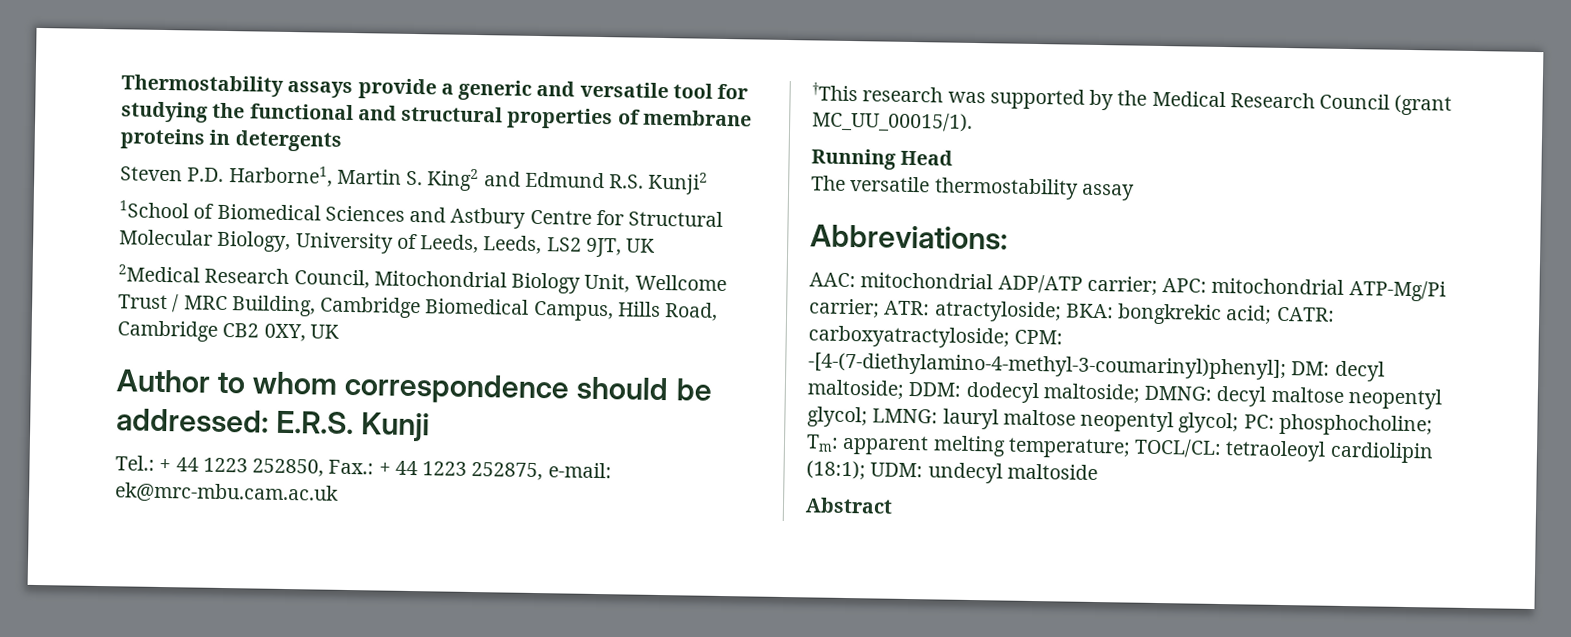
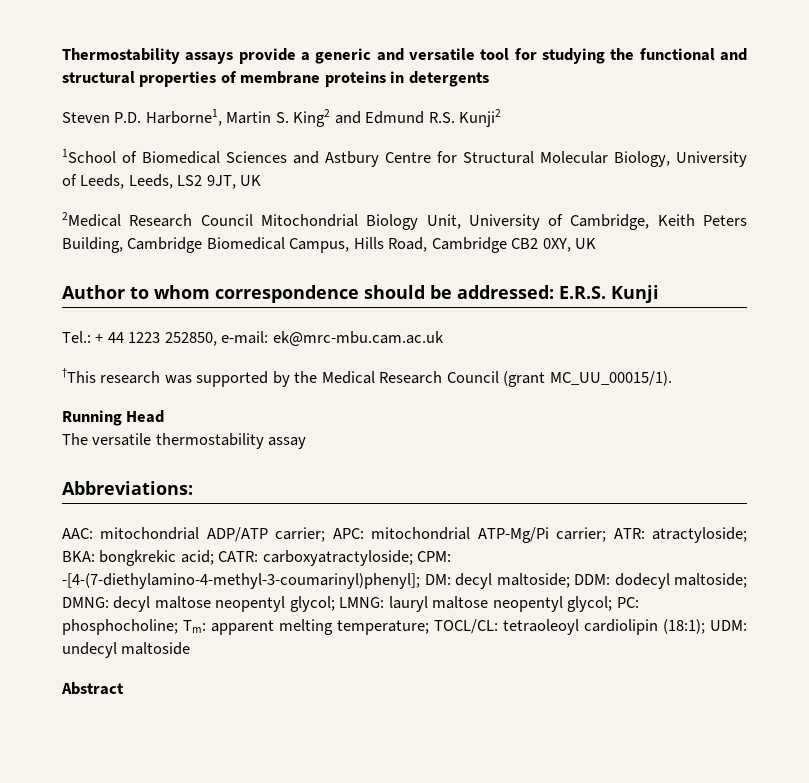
[293,269,370,289] Council, -> [200,214,253,226] Council
[634,274,727,292] [118,294,228,313] Wellcome Trust / MRC -> [468,214,747,230] University of Cambridge, Keith Peters
[328,459,544,481] Fax.: + 44 1223 252875, -> (217, 339) none

